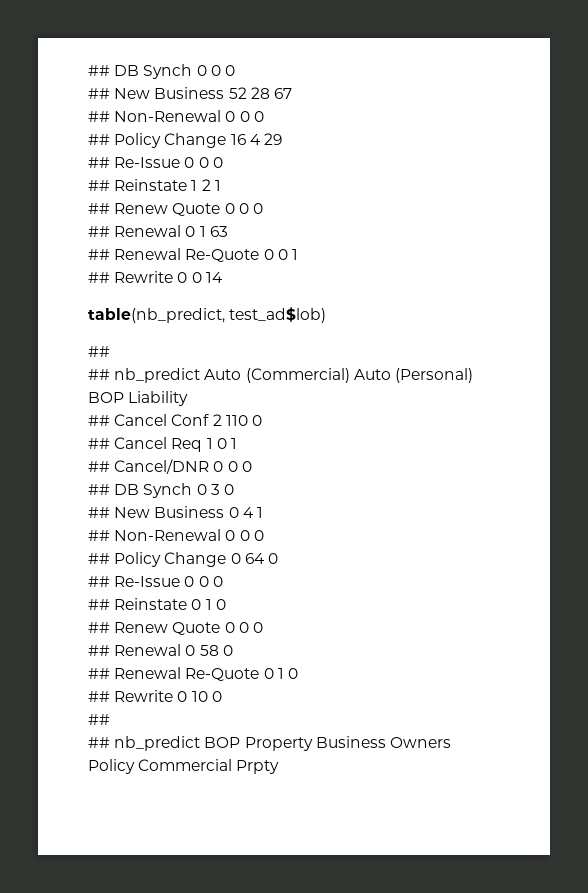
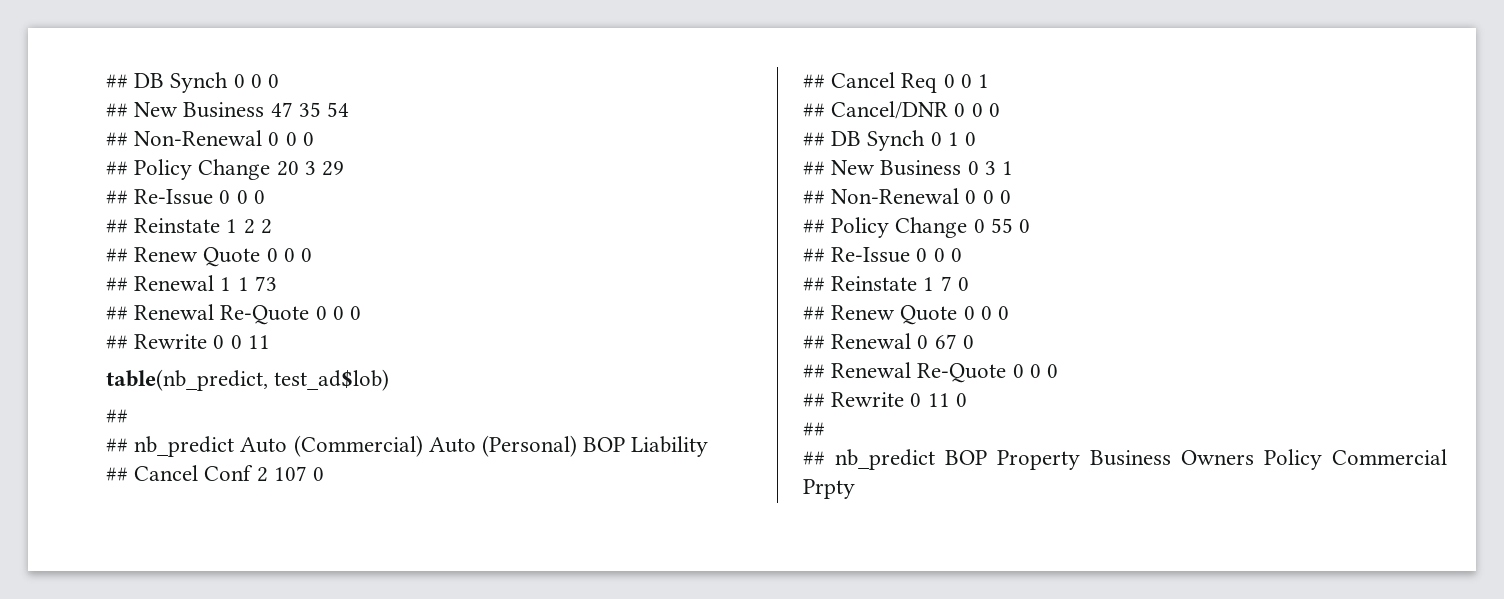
[228,87,292,99] [88,110,264,122] [88,133,261,148] 52 28 67 // ## Non-Renewal 0 0 0 // ## Policy Change 16 4 -> [270,102,350,117] [106,130,314,146] [106,159,316,180] 47 35 54 // ## Non-Renewal 0 0 0 // ## Policy Change 20 3
[214,180,221,191] [88,203,263,216] [88,225,228,237] [88,248,298,262] 1 // ## Renew Quote 0 0 0 // ## Renewal 0 1 63 // ## Renewal Re-Quote 0 0 1 -> [260,219,272,234] [106,247,313,267] [106,275,277,291] [106,304,362,325] 2 // ## Renew Quote 0 0 0 // ## Renewal 1 1 73 // ## Renewal Re-Quote 0 0 0
[205,272,223,283] 14 -> [247,335,270,349] 11
[225,415,248,426] 110 -> [273,466,307,481] 107
[206,438,213,449] 1 -> [943,74,955,88] 0
[210,484,220,495] 3 -> [947,132,959,146] 1
[242,507,254,518] 4 -> [984,161,996,175] 3
[244,553,265,564] 64 -> [990,218,1013,233] 55
[191,599,212,610] 0 1 -> [923,276,952,291] 1 7
[199,645,219,656] 58 -> [934,334,957,349] 67
[277,668,298,679] [88,690,208,702] 1 0 // ## Rewrite 0 10 -> [1029,364,1059,378] [803,392,950,407] 0 0 // ## Rewrite 0 11

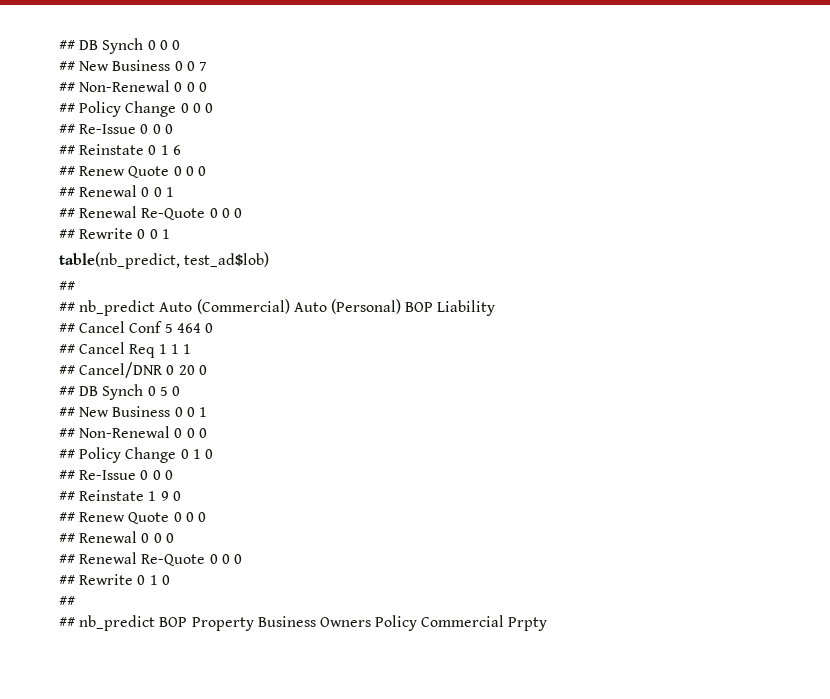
[270,102,350,117] [106,130,314,146] [106,159,345,180] [106,189,265,205] [106,218,272,234] [106,247,313,267] [106,275,277,291] 47 35 54 // ## Non-Renewal 0 0 0 // ## Policy Change 20 3 29 // ## Re-Issue 0 0 0 // ## Reinstate 1 2 2 // ## Renew Quote 0 0 0 // ## Renewal 1 1 73 -> [174,61,207,71] [59,80,207,92] [59,101,213,117] [59,124,173,134] [59,144,181,155] [59,166,206,178] [59,185,174,197] 0 0 7 // ## Non-Renewal 0 0 0 // ## Policy Change 0 0 0 // ## Re-Issue 0 0 0 // ## Reinstate 0 1 6 // ## Renew Quote 0 0 0 // ## Renewal 0 0 1
[247,335,270,349] 11 -> [161,229,170,239] 1
[256,466,307,482] 2 107 -> [164,323,201,333] 5 464
[943,74,972,88] 0 0 -> [158,344,179,354] 1 1
[971,103,983,117] 0 -> [178,365,195,375] 20
[947,132,977,146] [803,160,996,176] 1 0 // ## New Business 0 3 -> [159,386,180,396] [59,406,195,417] 5 0 // ## New Business 0 0
[990,218,1013,233] 55 -> [192,449,201,459] 1
[940,276,952,291] 7 -> [160,491,169,501] 9
[934,334,957,349] 67 -> [153,533,162,543] 0
[927,393,950,407] 11 -> [149,575,158,585] 1

